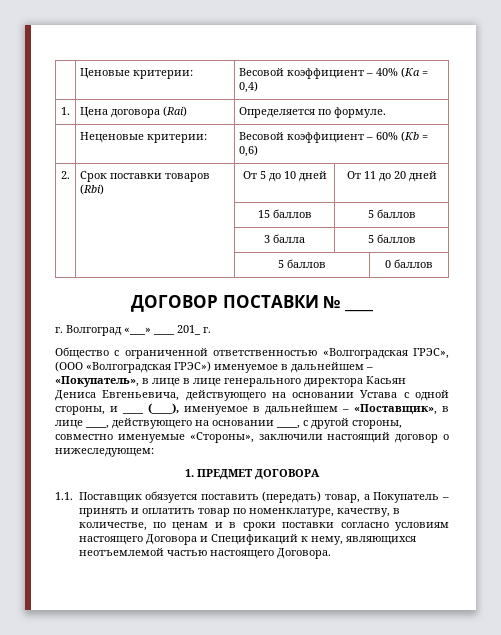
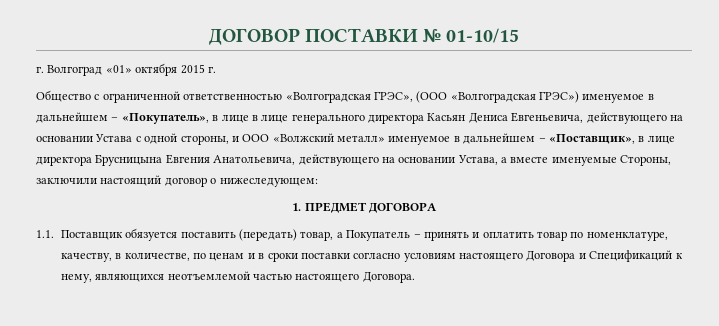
[80,68,194,79] [239,67,429,79] [239,81,259,93] [61,107,70,115] [80,106,188,118] [239,107,387,118] [80,132,208,143] [239,131,429,143] [239,145,259,157] [61,171,70,179] [80,171,211,182] [80,184,105,195] [242,171,327,182] [346,171,437,182] [257,209,312,218] [367,209,416,218] [264,234,305,243] [367,234,416,243] [278,259,326,268] [385,259,433,268] | Ценовые критерии: | Весовой коэффициент – 40% (Ка = 0,4) // 1. | Цена договора (Rai) | Определяется по формуле. // | Неценовые критерии: | Весовой коэффициент – 60% (Кb = 0,6) // 2. | Срок поставки товаров (Rbi) | От 5 до 10 дней | От 11 до 20 дней // | | 15 баллов | 5 баллов // | | 3 балла | 5 баллов // | | 5 баллов | 0 баллов // -> (208, 36) none
[343,308,374,312] ____ -> [446,28,520,43] 01-10/15
[124,325,201,335] «___» ____ 201_ -> [105,63,205,76] «01» октября 2015
[122,403,179,414] ____ (____), -> [242,133,385,142] ООО «Волжский металл»
[85,418,402,429] [55,432,254,443] ____, действующего на основании ____, с другой стороны, совместно именуемые «Стороны», -> [36,154,672,166] директора Брусницына Евгения Анатольевича, действующего на основании Устава, а вместе именуемые Стороны,

